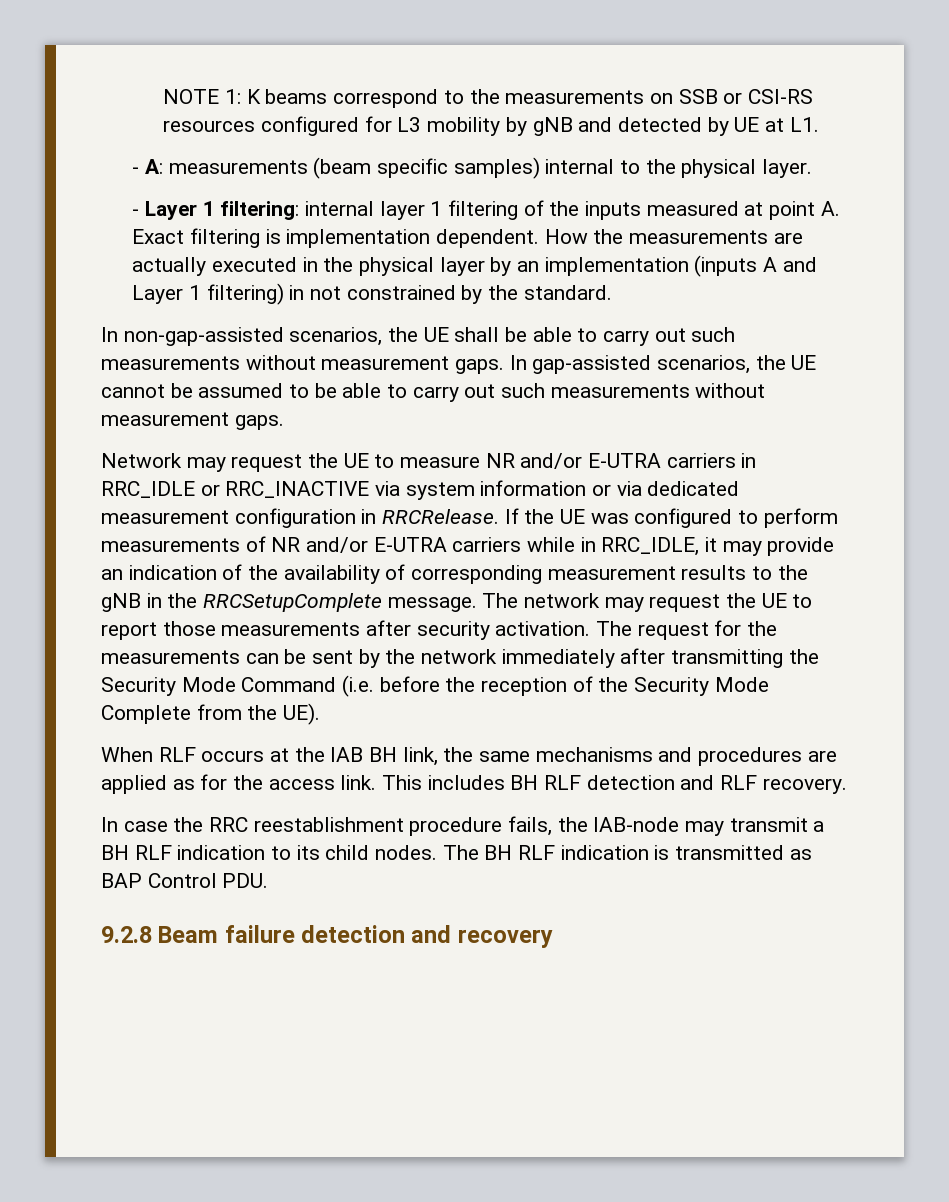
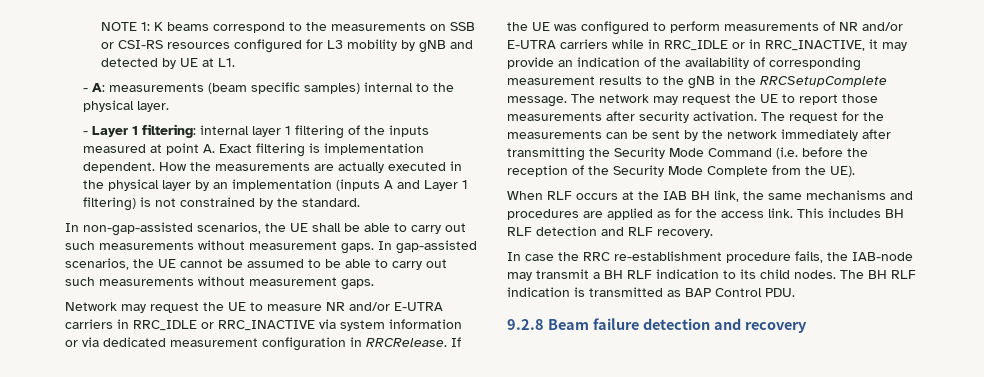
[289,285,305,300] in -> [140,197,152,207] is
[601,537,700,556] RRC_IDLE, -> [664,39,865,51] RRC_IDLE or in RRC_INACTIVE,
[253,817,404,832] reestablishment -> [614,251,722,261] re-establishment

